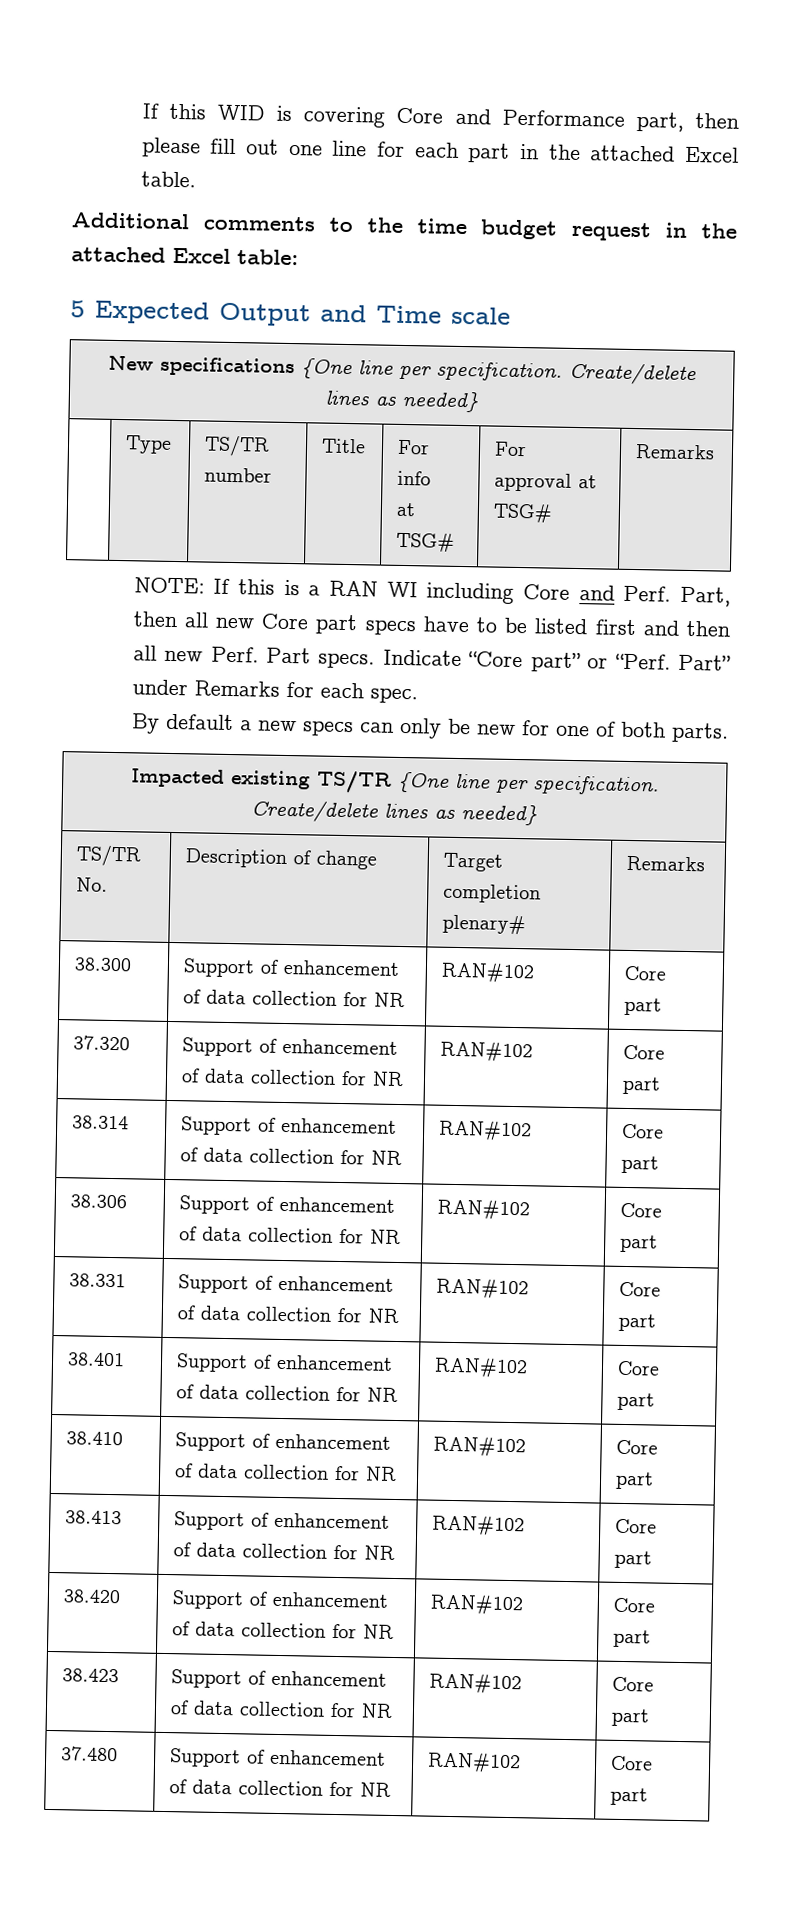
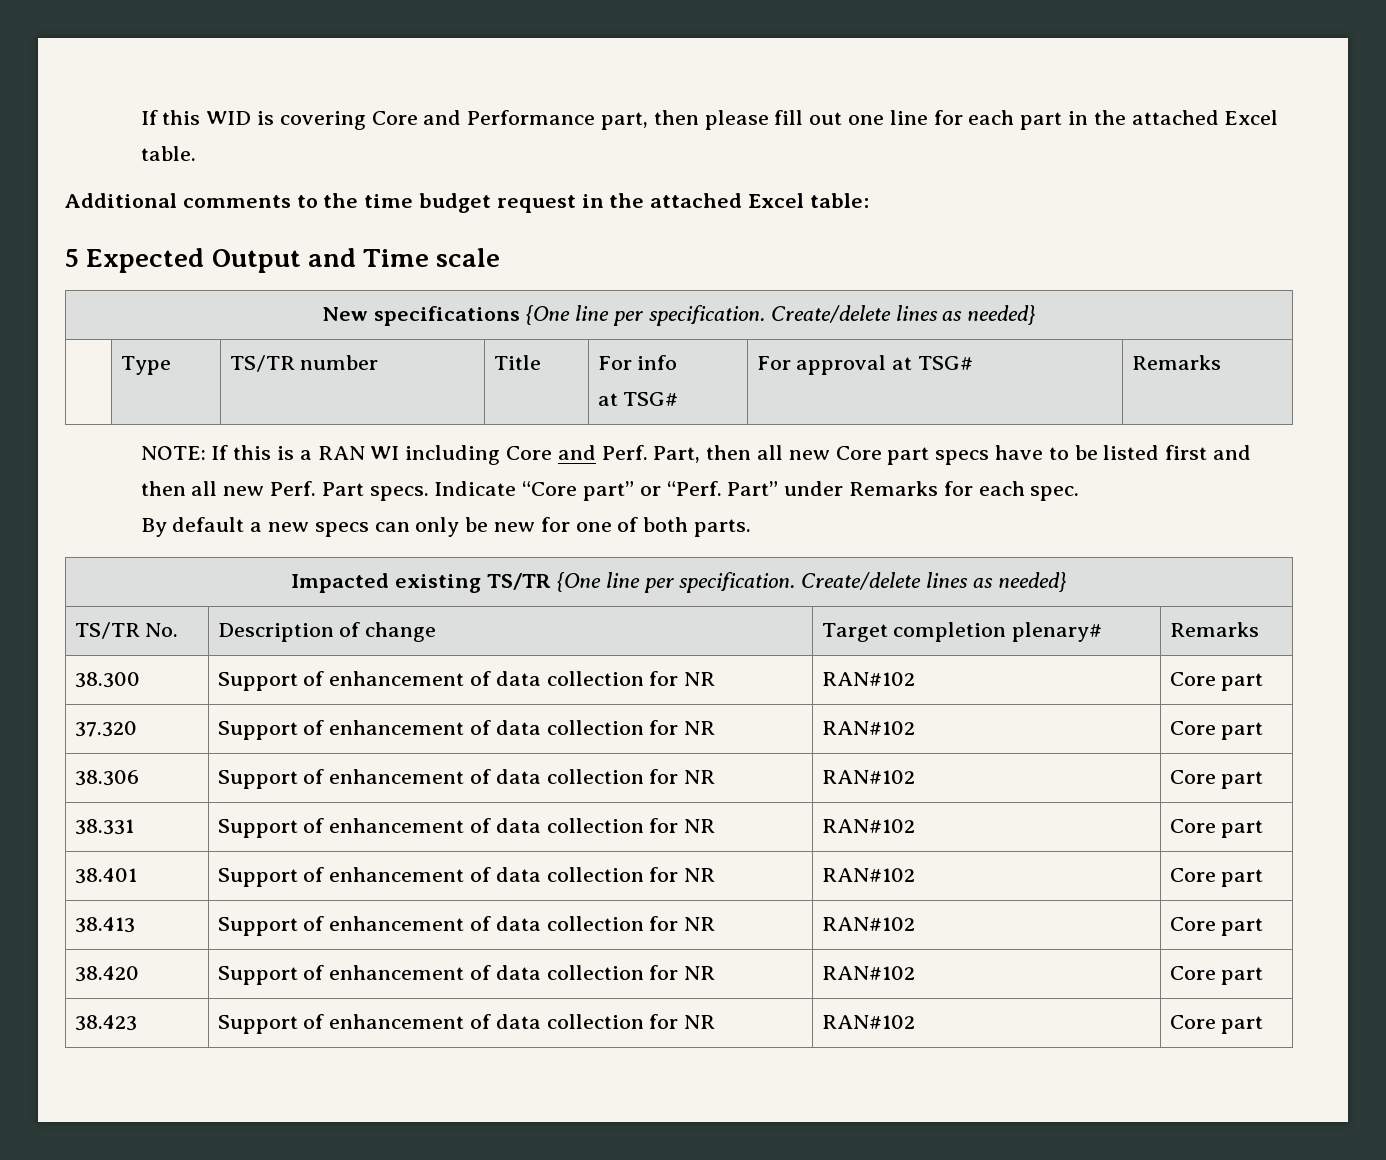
[72,1115,130,1130] [181,1116,398,1136] [180,1147,403,1166] [438,1120,533,1141] [622,1123,665,1139] [621,1155,660,1174] // 38.314 | Support of enhancement of data collection for NR | RAN#102 | Core part -> (1264, 731) none
[66,1431,124,1446] [175,1432,392,1452] [175,1463,398,1482] [433,1436,527,1457] [616,1439,659,1455] [615,1471,655,1490] // 38.410 | Support of enhancement of data collection for NR | RAN#102 | Core part -> (1264, 878) none
[61,1746,119,1762] [169,1748,387,1768] [169,1779,392,1797] [427,1752,522,1773] [610,1755,654,1771] [610,1787,649,1806] // 37.480 | Support of enhancement of data collection for NR | RAN#102 | Core part -> (1264, 1025) none

